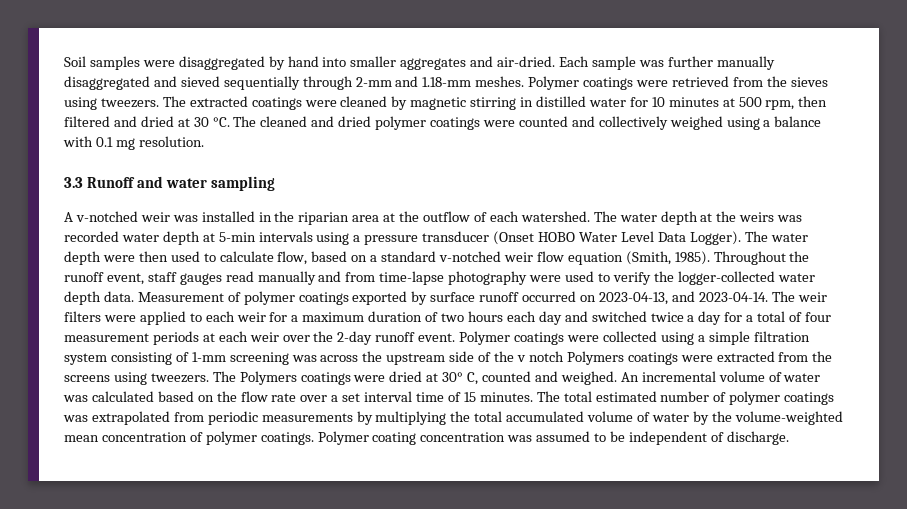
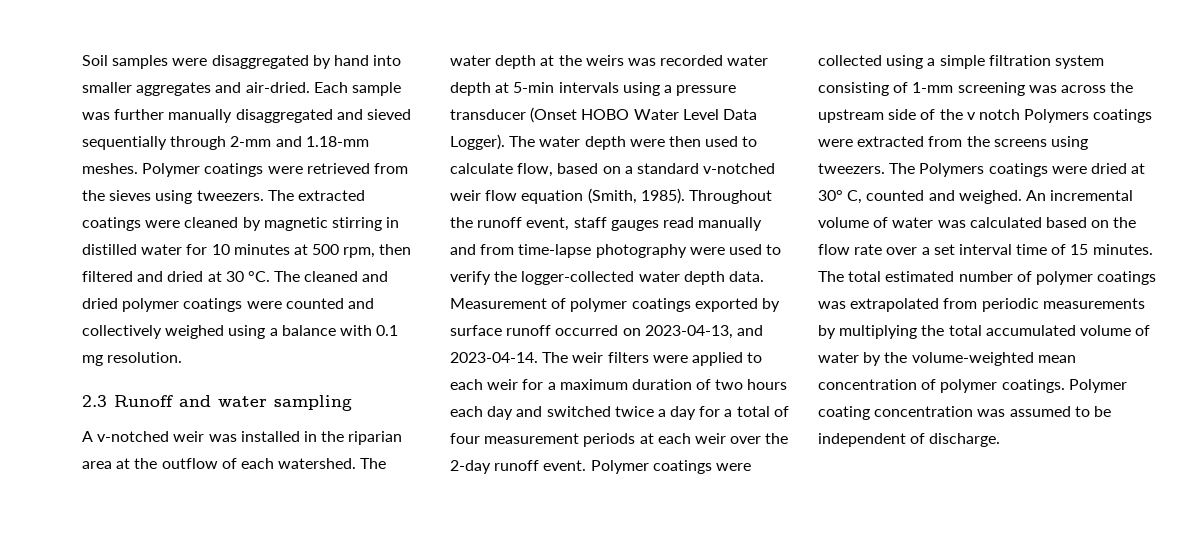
[64,177,83,188] 3.3 -> [82,395,107,407] 2.3

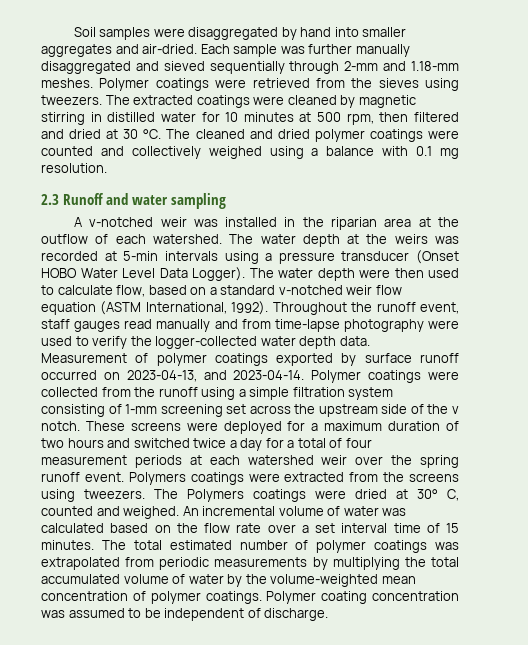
[727,55,769,66] [450,82,491,96] water depth -> (98, 256) none
[587,188,685,204] (Smith, 1985). -> [100,301,269,315] (ASTM International, 1992).
[542,352,763,366] [450,379,519,390] The weir filters were applied to each weir -> [311,370,459,383] [41,387,394,400] [41,404,460,417] [41,421,282,434] Polymer coatings were collected from the runoff using a simple filtration system consisting of 1-mm screening set across the upstream side of the v notch. These screens were deployed
[450,406,514,420] each day -> (104, 443) none
(691, 438) none -> [247,455,314,465] watershed
[450,460,491,474] 2-day -> [420,455,459,468] spring
[590,460,751,474] [818,55,1104,69] [818,82,1134,96] [818,109,1020,123] Polymer coatings were collected using a simple filtration system consisting of 1-mm screening was across the upstream side of the v notch -> (124, 477) none

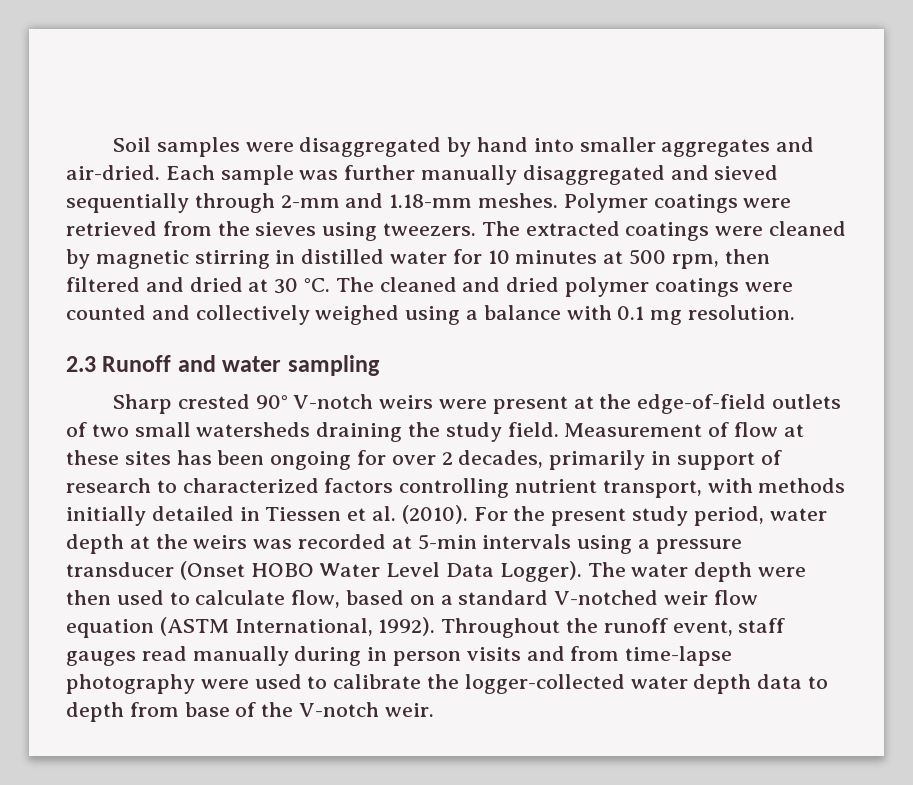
[73,217,460,230] [41,234,254,244] A v-notched weir was installed in the riparian area at the outflow of each watershed. The -> [113,394,842,414] [66,422,804,442] [66,450,782,470] [66,478,846,498] [66,505,764,526] Sharp crested 90° V-notch weirs were present at the edge-of-field outlets of two small watersheds draining the study field. Measurement of flow at these sites has been ongoing for over 2 decades, primarily in support of research to characterized factors controlling nutrient transport, with methods initially detailed in Tiessen et al. (2010). For the present study period,
[278,285,343,295] v-notched -> [554,590,659,605] V-notched
(211, 325) none -> [294,646,521,666] during in person visits
[92,336,128,349] verify -> [333,674,422,689] calibrate
[339,336,370,346] [41,353,459,366] [41,370,459,383] [41,387,394,400] [41,404,460,417] [41,421,460,434] [41,438,372,451] [41,455,459,468] [41,472,459,485] [41,489,459,502] [41,506,407,519] [41,523,459,533] [41,540,459,553] [41,557,460,570] [41,574,416,587] [41,591,459,604] [41,608,329,621] data. Measurement of polymer coatings exported by surface runoff occurred on 2023-04-13, and 2023-04-14. Polymer coatings were collected from the runoff using a simple filtration system consisting of 1-mm screening set across the upstream side of the v notch. These screens were deployed for a maximum duration of two hours and switched twice a day for a total of four measurement periods at each watershed weir over the spring runoff event. Polymers coatings were extracted from the screens using tweezers. The Polymers coatings were dried at 30° C, counted and weighed. An incremental volume of water was calculated based on the flow rate over a set interval time of 15 minutes. The total estimated number of polymer coatings was extrapolated from periodic measurements by multiplying the total accumulated volume of water by the volume-weighted mean concentration of polymer coatings. Polymer coating concentration was assumed to be independent of discharge. -> [757,674,829,689] [66,702,434,722] data to depth from base of the V-notch weir.

